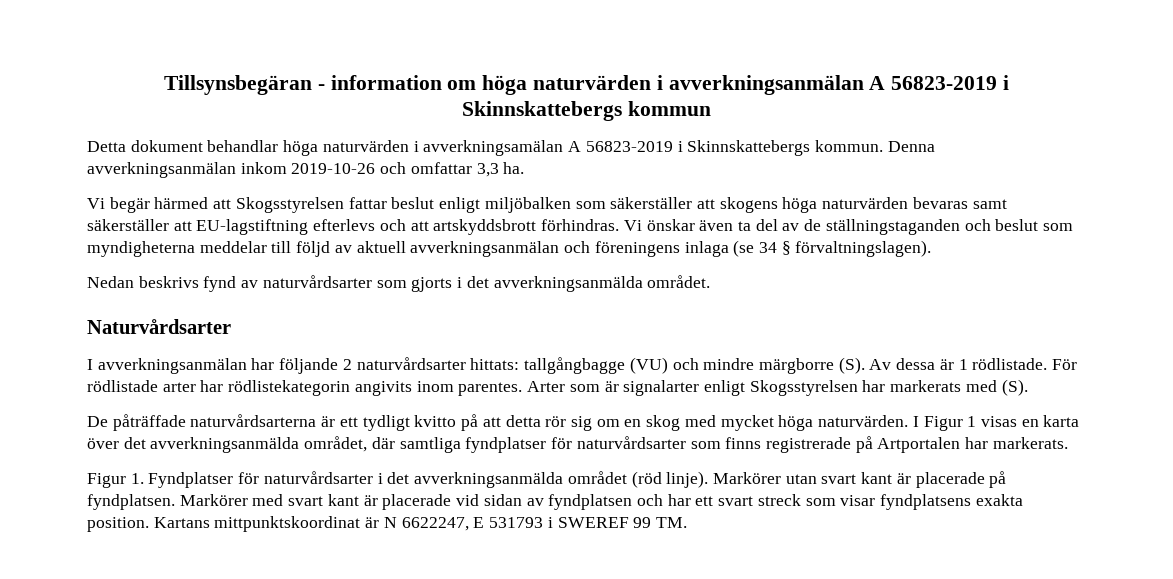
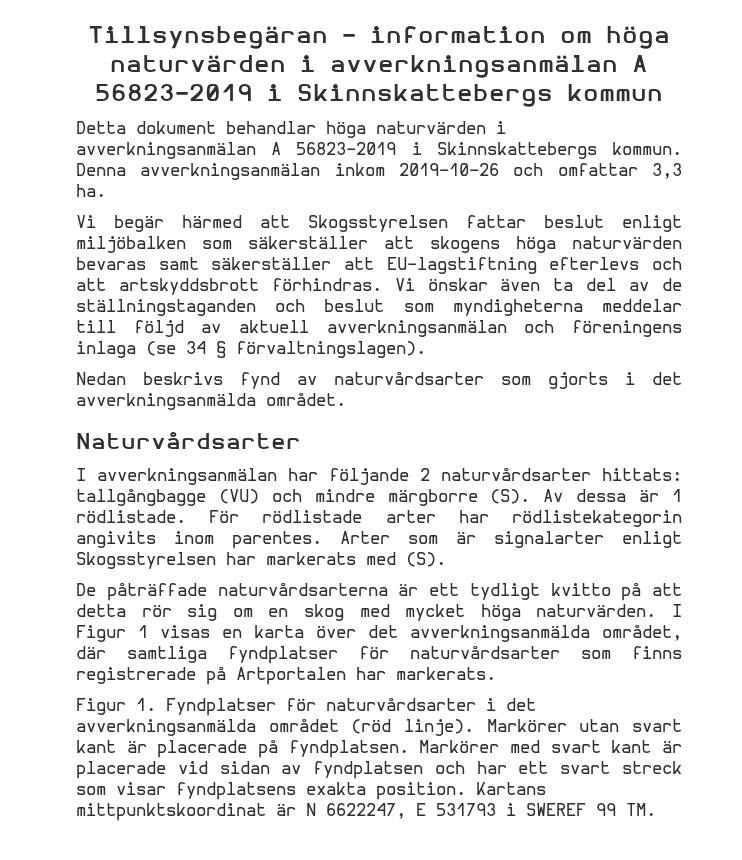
[423,140,564,156] avverkningsamälan -> [76,142,256,159] avverkningsanmälan

